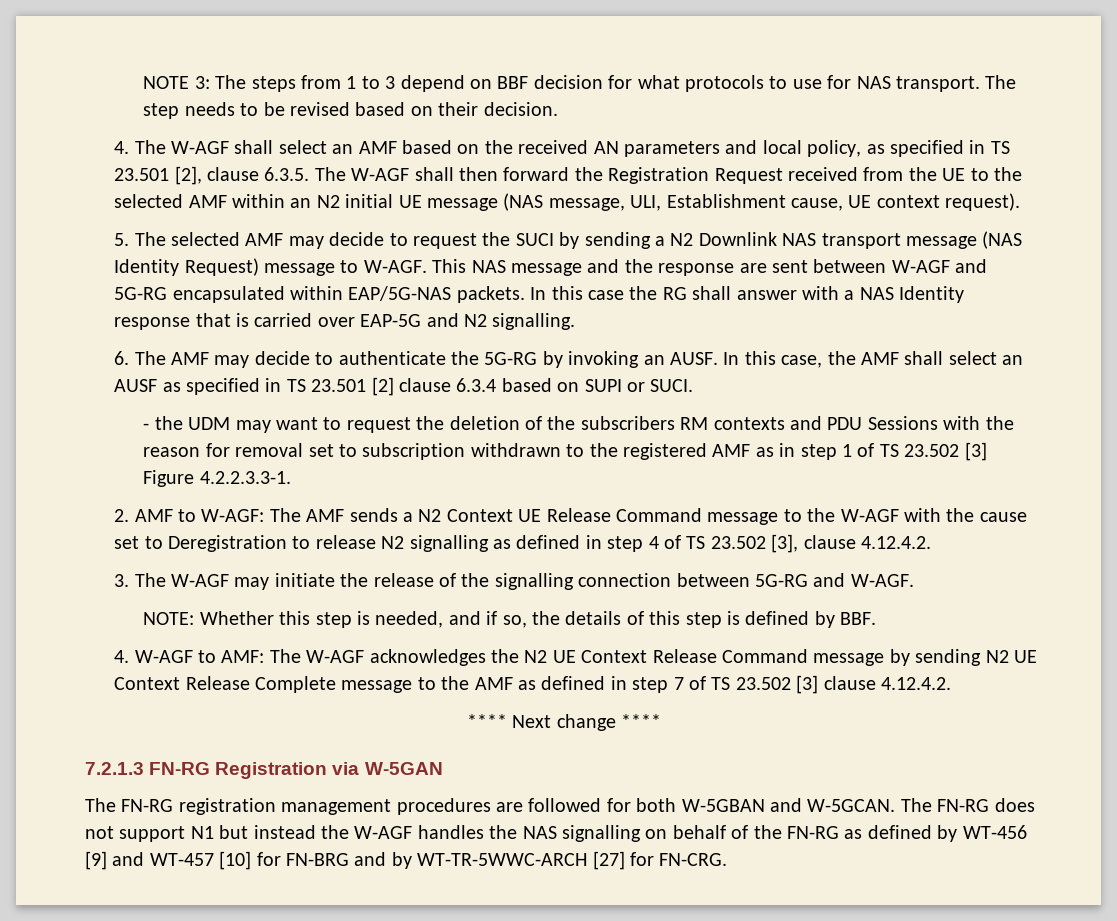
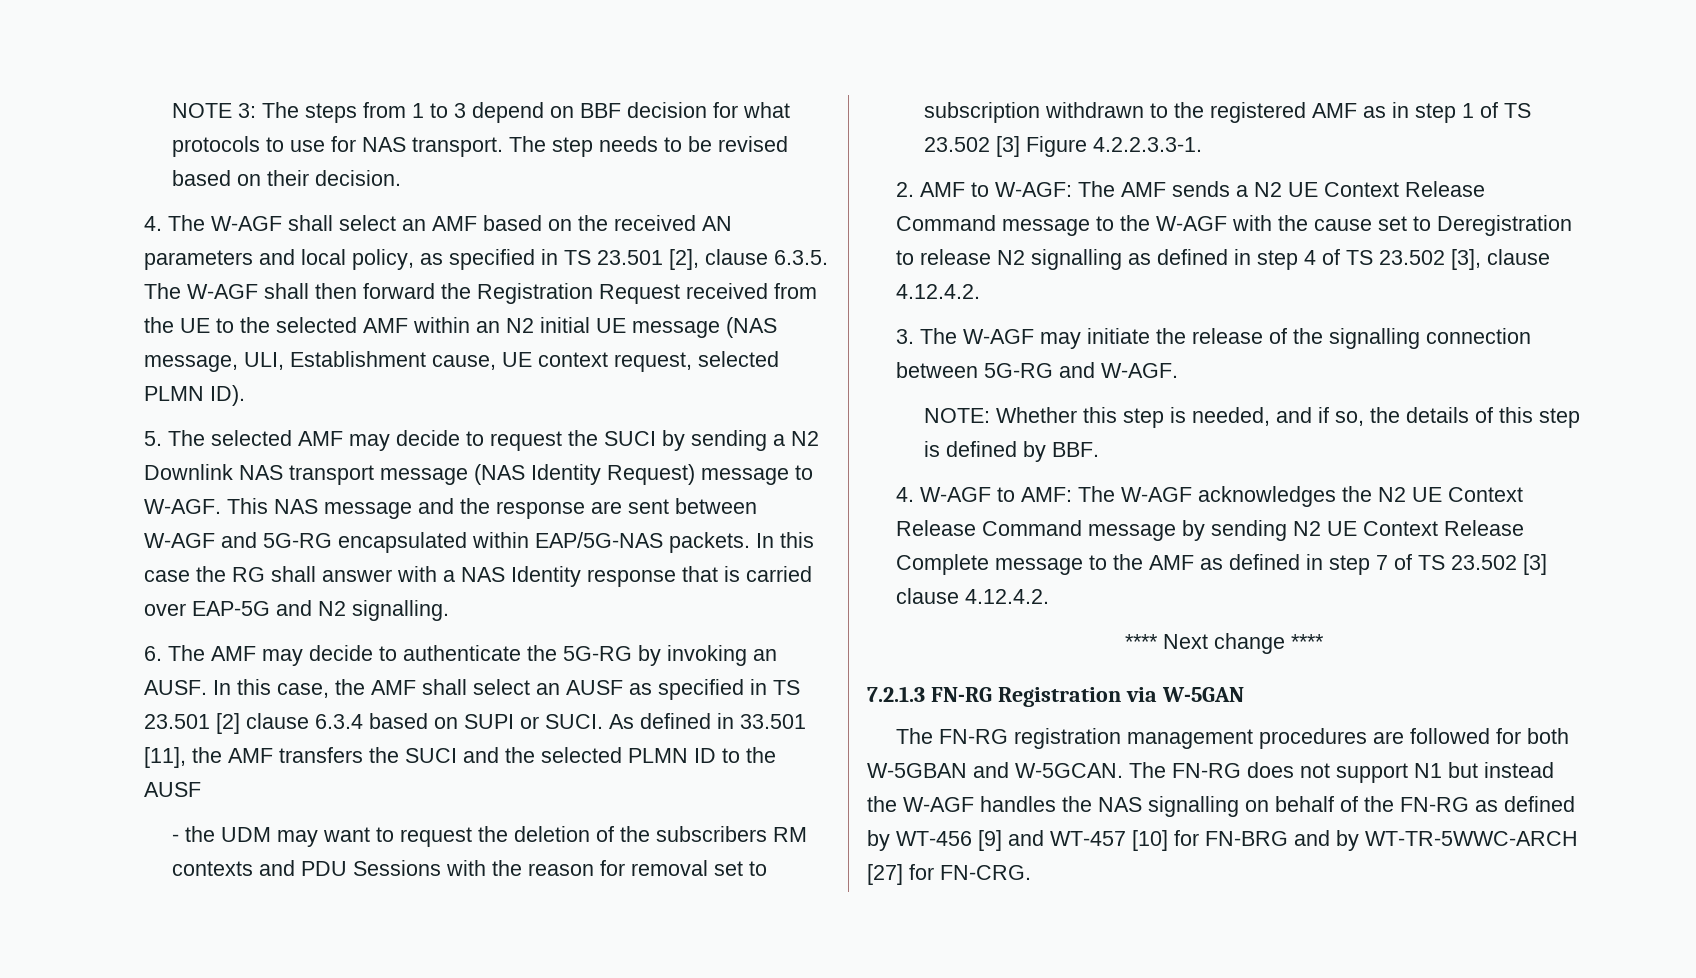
[945,193,1021,211] request). -> [613,351,779,372] [143,385,245,406] request, selected PLMN ID).
(694, 385) none -> [608,713,806,729] [143,747,776,768] [143,782,201,797] As defined in 33.501 [11], the AMF transfers the SUCI and the selected PLMN ID to the AUSF
[446,509,542,522] Context UE -> [1287,182,1399,197] UE Context

